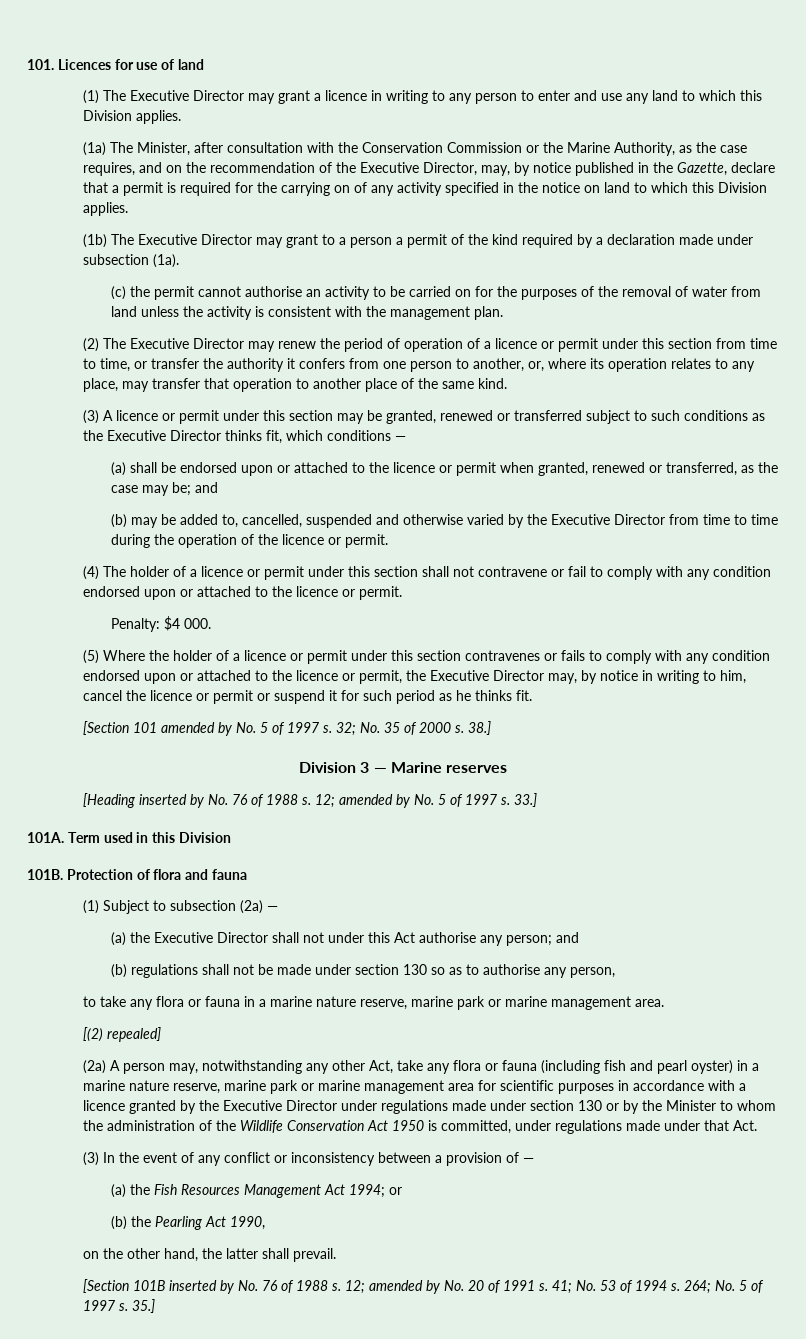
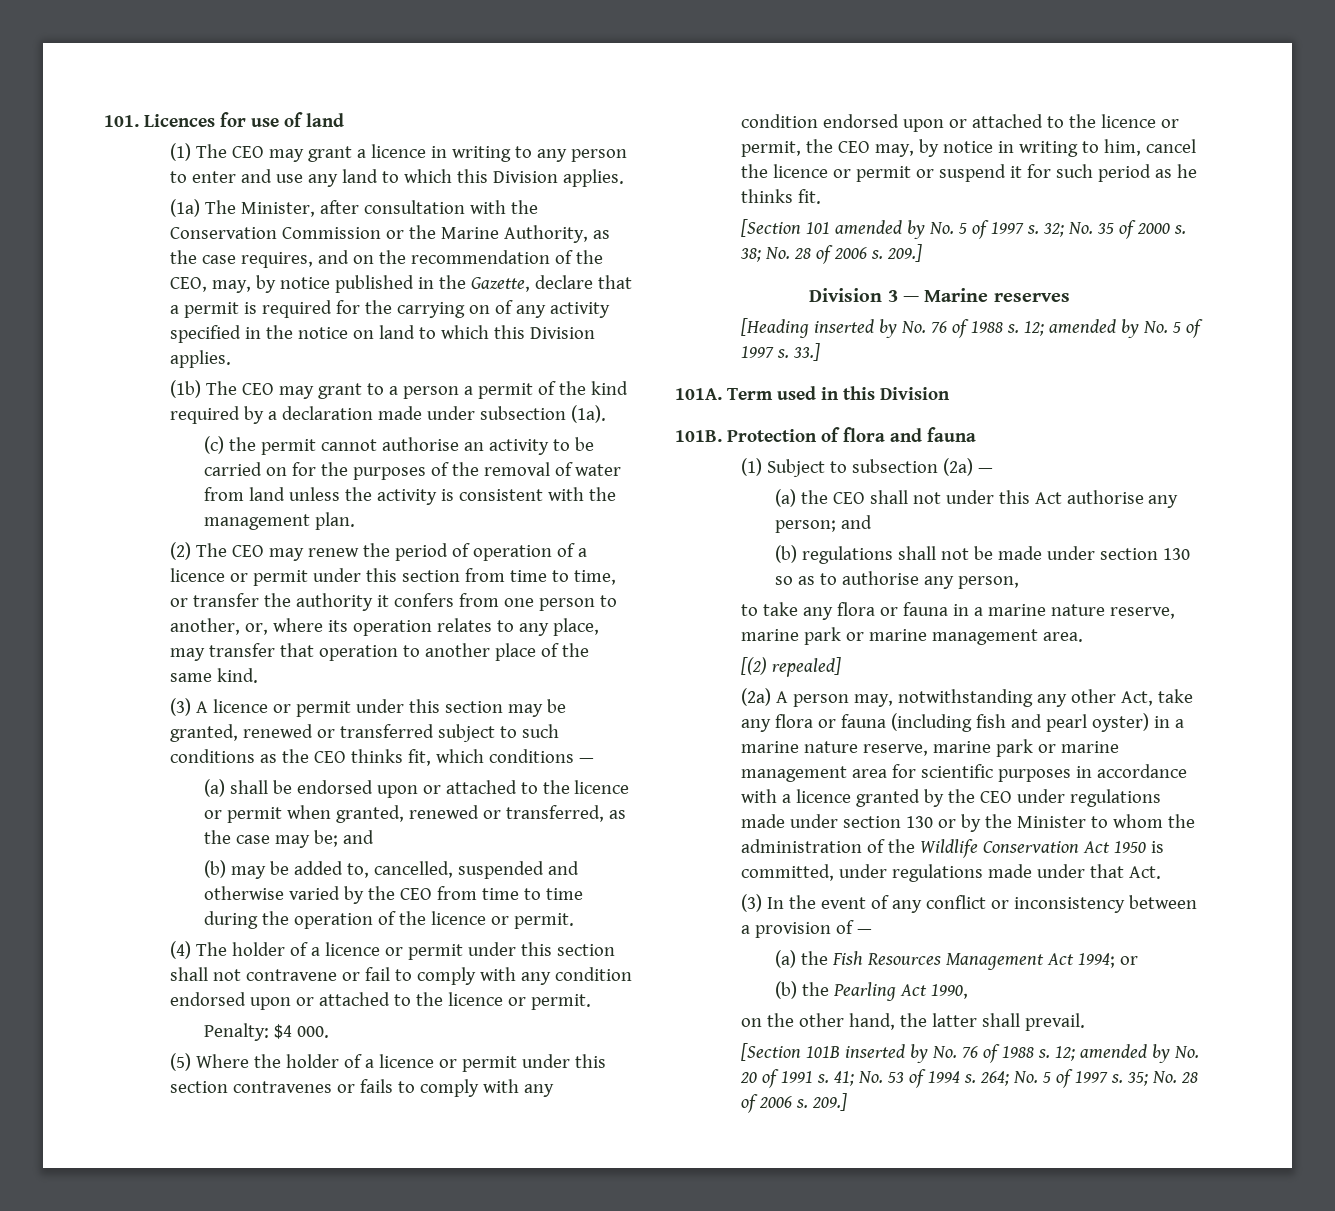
[129,90,244,101] Executive Director -> [232,146,265,158] CEO
[359,162,477,176] Executive Director, -> [170,277,208,292] CEO,
[137,234,252,245] Executive Director -> [242,383,275,395] CEO
[129,338,244,349] Executive Director -> [232,545,265,557] CEO
[106,430,221,441] Executive Director -> [314,751,347,763] CEO
[550,514,665,525] Executive Director -> [399,888,432,900] CEO
[429,670,544,681] Executive Director -> [838,141,871,153] CEO
[467,721,491,735] 38.] -> [740,244,923,264] 38; No. 28 of 2006 s. 209.]
[153,932,268,943] Executive Director -> [832,492,865,504] CEO
[222,1100,337,1111] Executive Director -> [980,791,1013,803] CEO
[131,1299,155,1313] 35.] -> [1127,1071,1199,1086] [741,1093,848,1113] 35; No. 28 of 2006 s. 209.]

